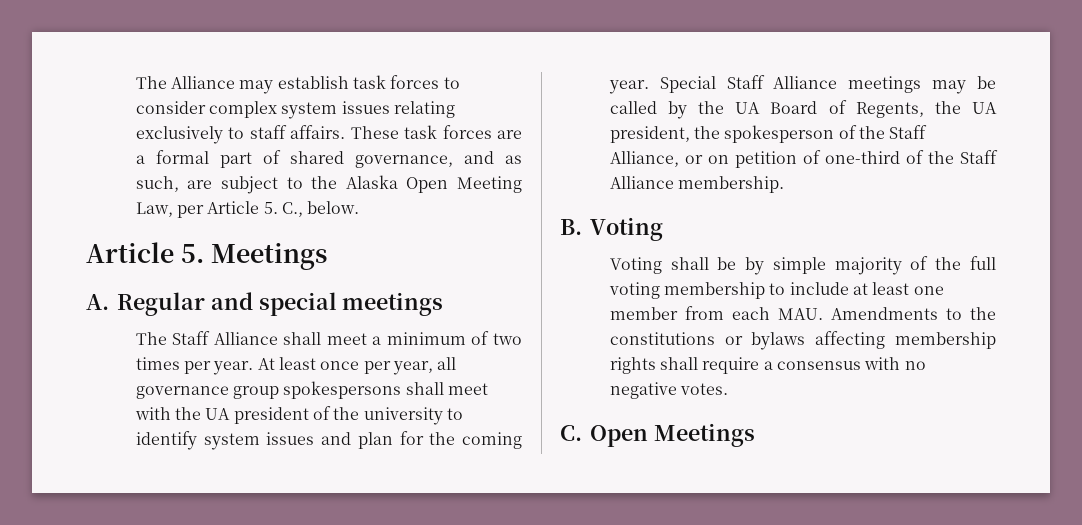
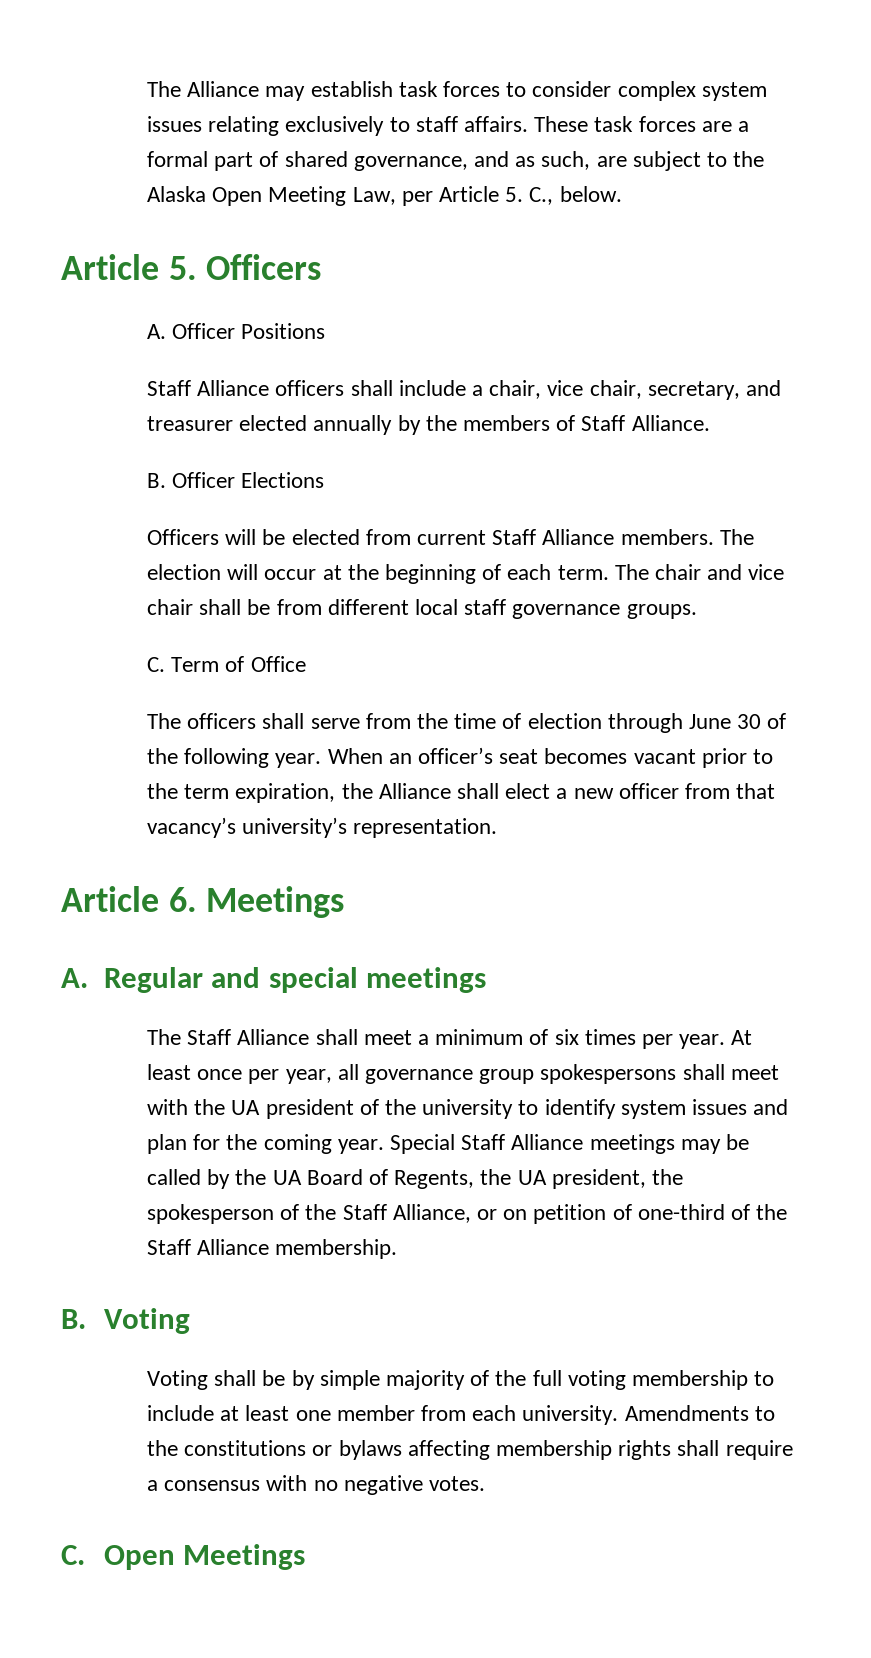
(204, 253) none -> [206,254,322,280] [146,323,326,339] [146,380,782,400] [146,415,710,435] [146,472,325,488] [146,529,754,545] [146,564,785,584] [146,599,697,619] [146,656,306,672] [146,713,787,733] [146,747,774,768] [146,783,776,803] [146,817,498,838] [61,886,197,912] Officers // A. Officer Positions // Staff Alliance officers shall include a chair, vice chair, secretary, and treasurer elected annually by the members of Staff Alliance. // B. Officer Elections // Officers will be elected from current Staff Alliance members. The election will occur at the beginning of each term. The chair and vice chair shall be from different local staff governance groups. // C. Term of Office // The officers shall serve from the time of election through June 30 of the following year. When an officer’s seat becomes vacant prior to the term expiration, the Alliance shall elect a new officer from that vacancy’s university’s representation. // Article 6.
[493,333,522,345] two -> [554,1029,579,1045] six
[777,308,823,320] MAU. -> [522,1405,619,1425] university.

